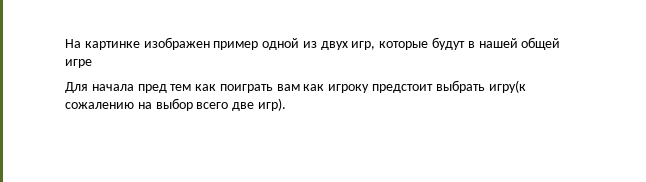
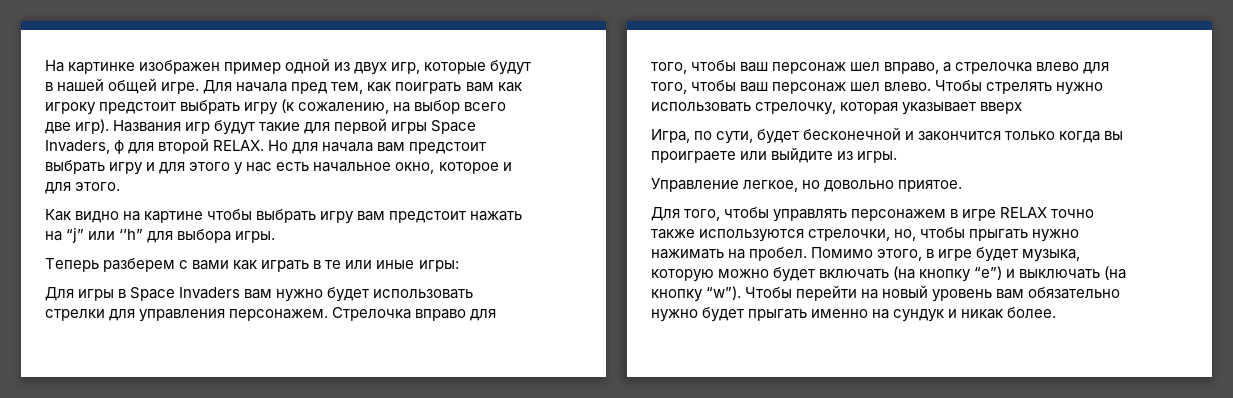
[65,59,92,68] игре // -> [161,82,200,94] игре.
[170,84,192,91] тем -> [331,82,364,94] тем,
[488,80,526,93] [65,102,134,109] игру(к сожалению -> [244,99,390,115] игру (к сожалению,
(286, 104) none -> [113,118,477,135] [45,138,487,154] [45,160,512,175] [45,182,121,194] [45,209,523,224] [45,227,276,243] [45,258,459,272] [45,287,474,302] [45,307,497,322] [651,60,1110,74] [651,80,1104,95] [651,102,1023,115] [651,127,1124,144] [651,147,898,163] [651,178,963,192] [651,207,1095,222] [651,227,1080,242] [651,247,1081,262] [651,266,1127,282] [651,285,1121,302] [651,307,1057,322] Названия игр будут такие для первой игры Space Invaders, ф для второй RELAX. Но для начала вам предстоит выбрать игру и для этого у нас есть начальное окно, которое и для этого. // Как видно на картине чтобы выбрать игру вам предстоит нажать на “j” или ‘’h” для выбора игры. // Теперь разберем с вами как играть в те или иные игры: // Для игры в Space Invaders вам нужно будет использовать стрелки для управления персонажем. Стрелочка вправо для того, чтобы ваш персонаж шел вправо, а стрелочка влево для того, чтобы ваш персонаж шел влево. Чтобы стрелять нужно использовать стрелочку, которая указывает вверх // Игра, по сути, будет бесконечной и закончится только когда вы проиграете или выйдите из игры. // Управление легкое, но довольно приятое. // Для того, чтобы управлять персонажем в игре RELAX точно также используются стрелочки, но, чтобы прыгать нужно нажимать на пробел. Помимо этого, в игре будет музыка, которую можно будет включать (на кнопку “e”) и выключать (на кнопку “w”). Чтобы перейти на новый уровень вам обязательно нужно будет прыгать именно на сундук и никак более.

